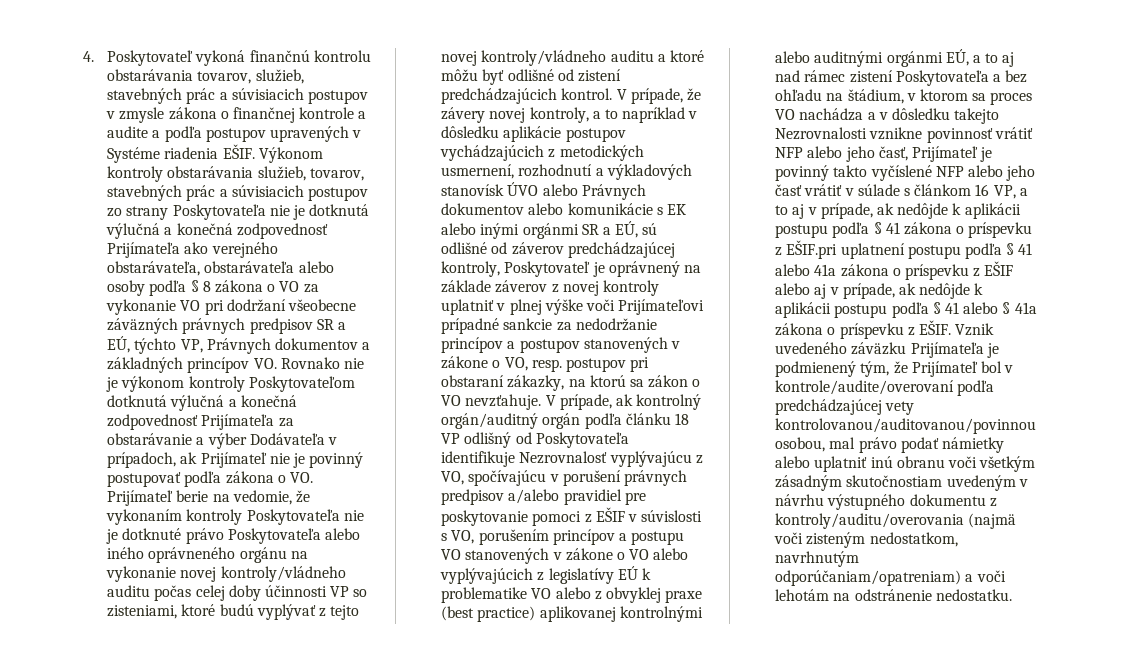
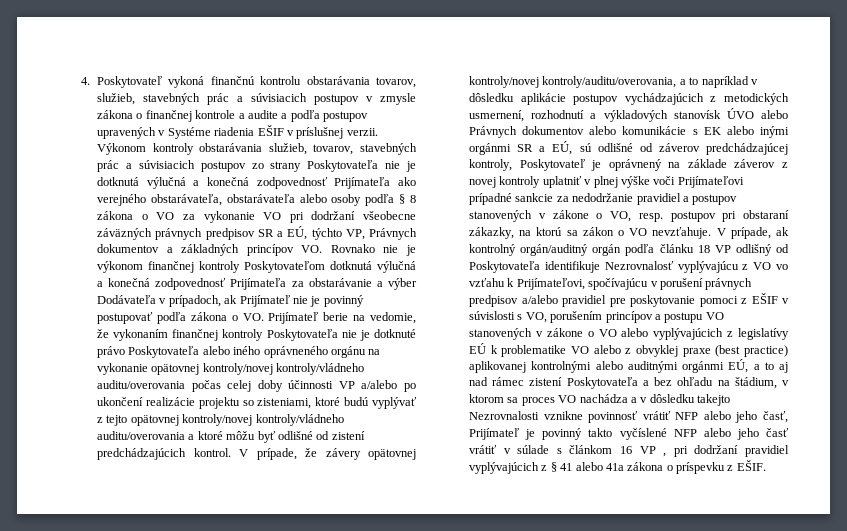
[222,144,255,159] EŠIF. -> [257,125,378,139] EŠIF v príslušnej verzii.
(185, 384) none -> [148,261,195,273] finančnej
(183, 517) none -> [172,329,219,341] finančnej
[180,566,346,582] [107,585,151,597] novej kontroly/vládneho auditu -> [151,363,365,375] [97,380,186,389] opätovnej kontroly/novej kontroly/vládneho auditu/overovania
(350, 591) none -> [361,380,416,392] [97,397,240,409] a/alebo po ukončení realizácie projektu
[441,50,654,66] novej kontroly/vládneho auditu -> [130,414,344,426] [97,431,186,440] opätovnej kontroly/novej kontroly/vládneho auditu/overovania
[489,107,589,123] novej kontroly, -> [368,449,416,460] [469,76,677,88] opätovnej kontroly/novej kontroly/auditu/overovania,
[441,337,504,353] princípov -> [636,193,681,205] pravidiel
[441,471,465,485] VO, -> [753,262,788,270] [469,278,585,290] VO vo vzťahu k Prijímateľovi,
[993,185,1028,199] [775,203,1021,219] [775,222,1033,238] [775,240,1003,259] VP, a to aj v prípade, ak nedôjde k aplikácii postupu podľa § 41 zákona o príspevku z EŠIF.pri uplatnení postupu podľa -> [639,445,789,457] [469,462,548,474] VP , pri dodržaní pravidiel vyplývajúcich z
[984,261,1014,276] [775,283,984,299] [775,302,1037,318] [775,320,995,339] [775,342,999,358] [775,361,1014,377] [775,380,995,396] [775,399,915,415] [775,418,1037,434] [775,437,1005,453] [775,456,1036,472] [775,475,1028,491] [775,494,997,510] [775,513,1017,529] [774,532,958,548] [775,551,860,567] [775,570,1006,586] [775,589,1012,601] EŠIF alebo aj v prípade, ak nedôjde k aplikácii postupu podľa § 41 alebo § 41a zákona o príspevku z EŠIF. Vznik uvedeného záväzku Prijímateľa je podmienený tým, že Prijímateľ bol v kontrole/audite/overovaní podľa predchádzajúcej vety kontrolovanou/auditovanou/povinnou osobou, mal právo podať námietky alebo uplatniť inú obranu voči všetkým zásadným skutočnostiam uvedeným v návrhu výstupného dokumentu z kontroly/auditu/overovania (najmä voči zisteným nedostatkom, navrhnutým odporúčaniam/opatreniam) a voči lehotám na odstránenie nedostatku. -> [736,460,766,471] EŠIF.

